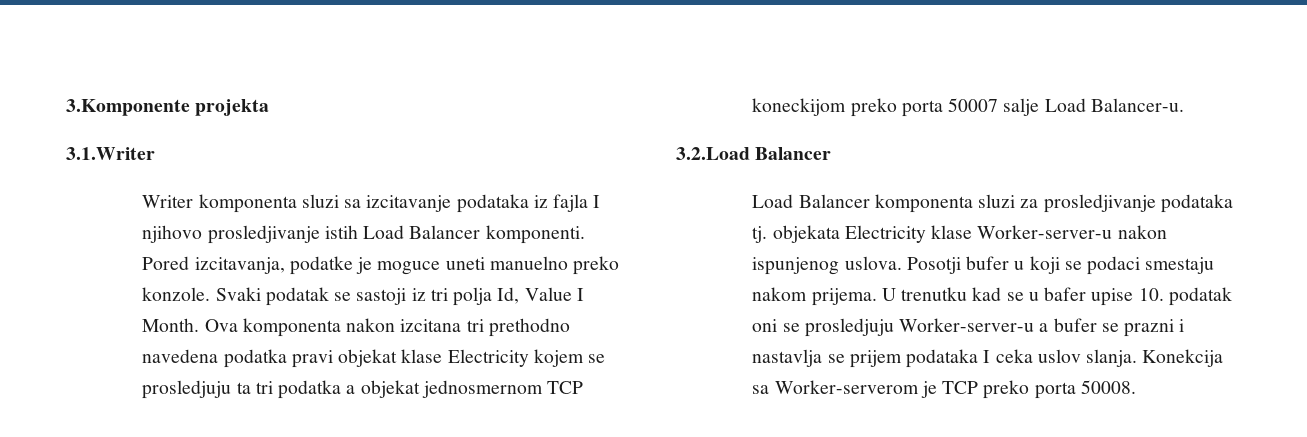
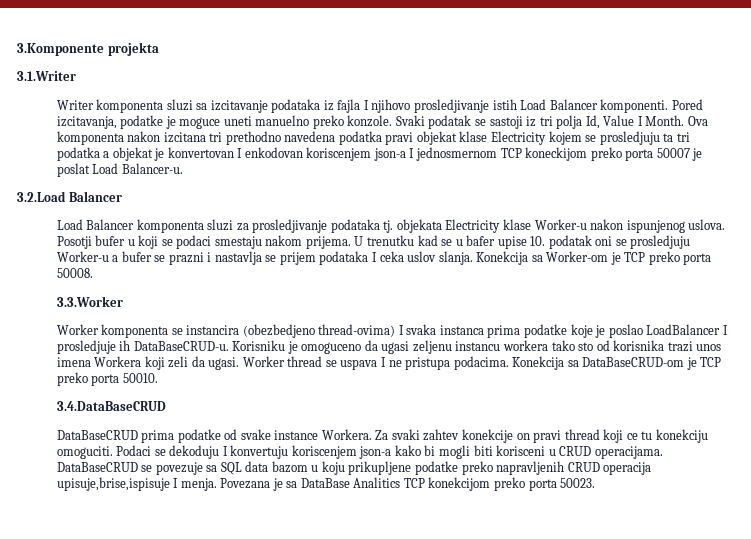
(420, 389) none -> [154,147,415,161] je konvertovan I enkodovan koriscenjem json-a I
[1003,98,1040,116] salje -> [692,148,703,161] [56,163,90,177] je poslat
[977,225,1113,239] Worker-server-u -> [534,219,587,230] Worker-u
[899,318,1035,332] Worker-server-u -> [56,251,109,262] Worker-u
[774,380,919,394] Worker-serverom -> [546,251,609,262] Worker-om
(1136, 387) none -> [56,296,123,307] [56,324,728,338] [56,340,722,354] [56,356,722,370] [56,372,158,386] [56,401,166,411] [56,429,708,443] [56,445,663,459] [56,461,652,475] [56,477,596,491] // 3.3.Worker // Worker komponenta se instancira (obezbedjeno thread-ovima) I svaka instanca prima podatke koje je poslao LoadBalancer I prosledjuje ih DataBaseCRUD-u. Korisniku je omoguceno da ugasi zeljenu instancu workera tako sto od korisnika trazi unos imena Workera koji zeli da ugasi. Worker thread se uspava I ne pristupa podacima. Konekcija sa DataBaseCRUD-om je TCP preko porta 50010. // 3.4.DataBaseCRUD // DataBaseCRUD prima podatke od svake instance Workera. Za svaki zahtev konekcije on pravi thread koji ce tu konekciju omoguciti. Podaci se dekoduju I konvertuju koriscenjem json-a kako bi mogli biti korisceni u CRUD operacijama. DataBaseCRUD se povezuje sa SQL data bazom u koju prikupljene podatke preko napravljenih CRUD operacija upisuje,brise,ispisuje I menja. Povezana je sa DataBase Analitics TCP konekcijom preko porta 50023.

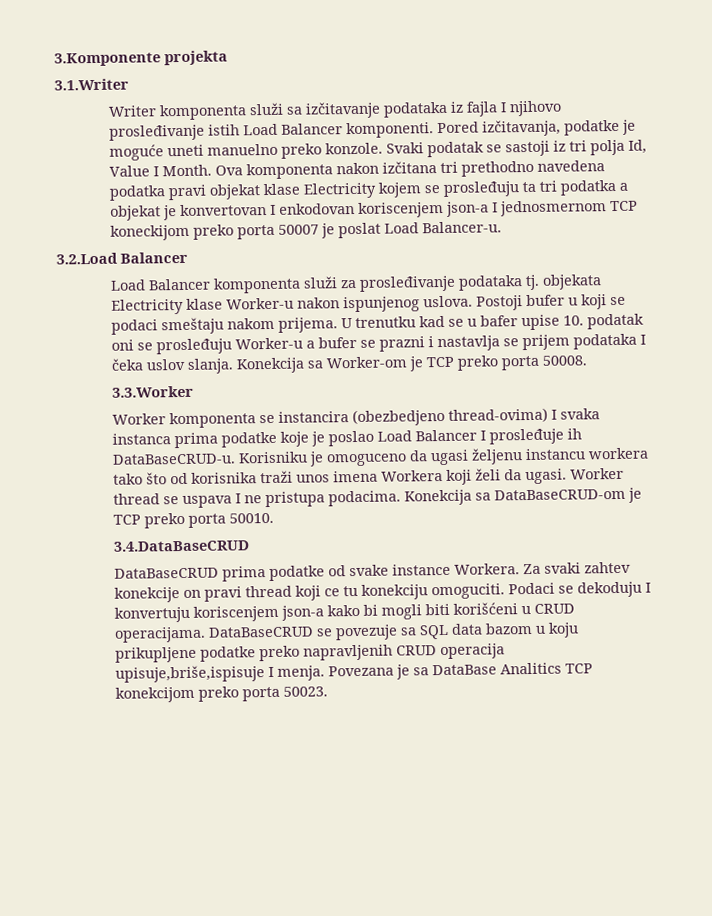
[166,99,268,113] sluzi sa izcitavanje -> [248,101,381,119] služi sa izčitavanje
[413,99,489,113] prosledjivanje -> [108,124,205,141] prosleđivanje
[56,116,117,129] izcitavanja, -> [481,119,561,137] izčitavanja,
[179,117,221,129] moguce -> [108,144,164,161] moguće
[163,132,206,143] izcitana -> [381,161,437,174] izčitana
[599,131,660,145] prosledjuju -> [442,181,519,197] prosleđuju
[207,219,328,233] sluzi za prosledjivanje -> [302,275,456,292] služi za prosleđivanje
[56,236,92,249] Posotji -> [475,295,523,311] Postoji
[214,236,262,249] smestaju -> [160,317,224,335] smeštaju
[630,235,691,249] prosledjuju -> [155,338,232,355] prosleđuju
[379,251,404,262] ceka -> [110,358,143,371] čeka
[646,324,728,335] [56,340,116,354] LoadBalancer I prosledjuje -> [376,428,564,445] Load Balancer I prosleđuje
[412,340,452,354] zeljenu -> [470,448,523,465] željenu
[578,342,594,351] sto -> [145,472,167,485] što
[667,341,693,352] trazi -> [259,470,293,484] traži
[168,356,189,368] zeli -> [474,468,501,481] želi
[496,445,546,456] korisceni -> [452,602,518,615] korišćeni
[56,477,170,491] upisuje,brise,ispisuje -> [114,665,265,683] upisuje,briše,ispisuje

